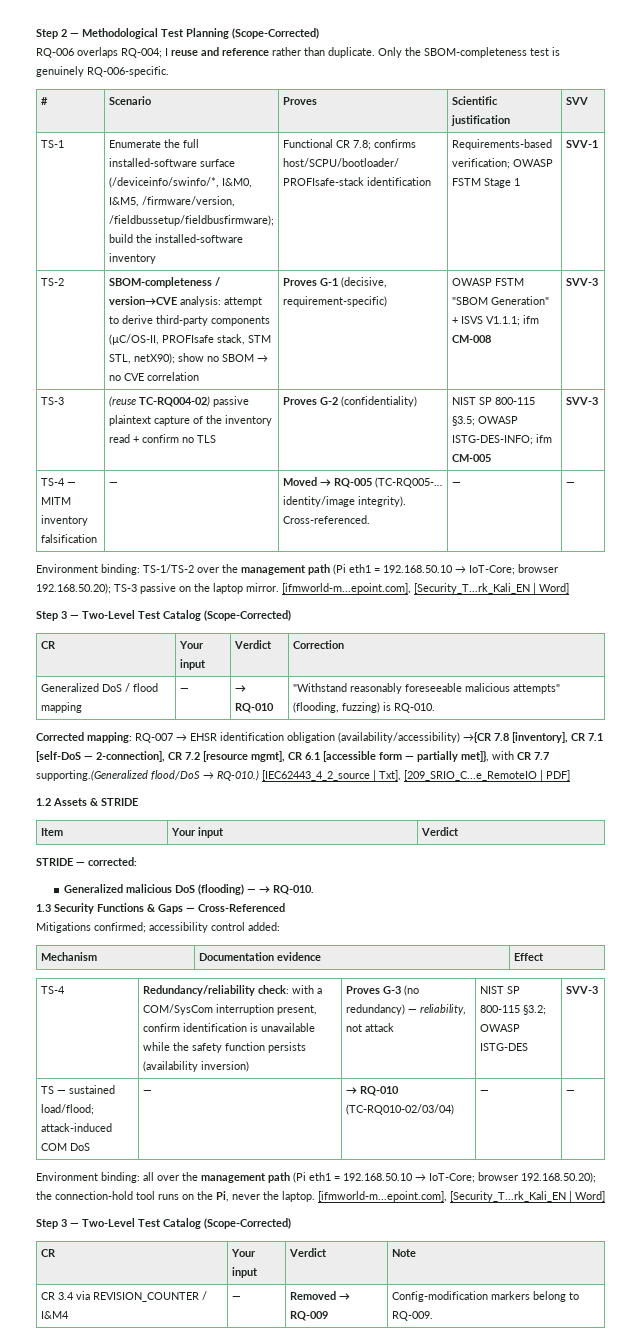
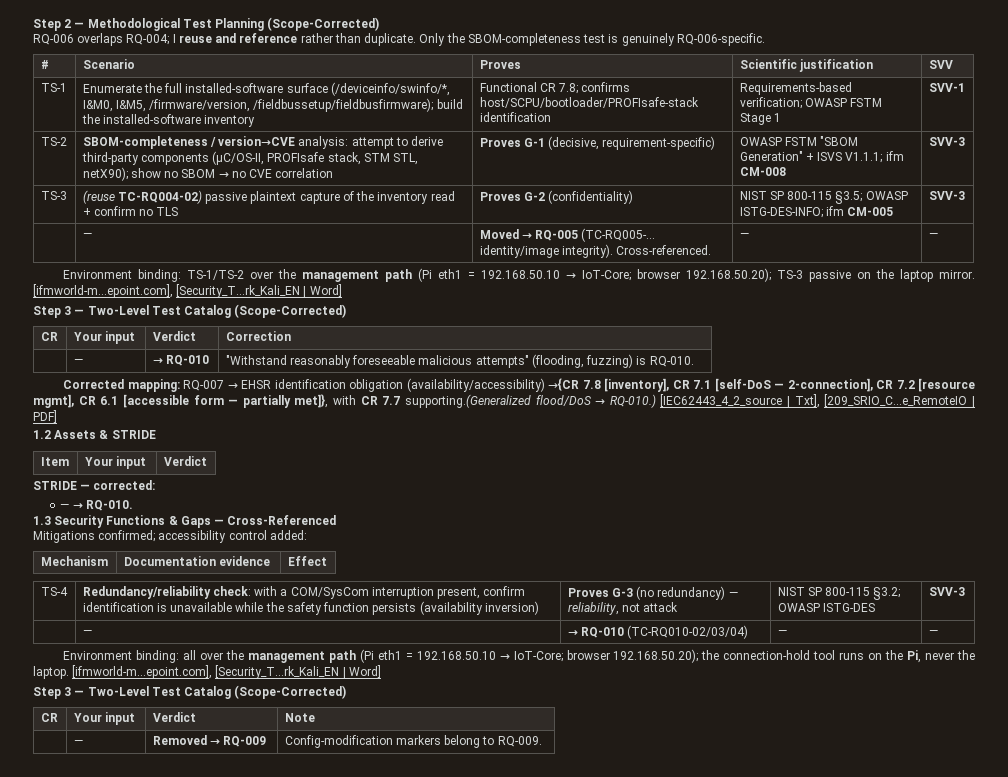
[40,478,76,486] [40,497,71,505] [40,515,88,526] [40,534,97,543] TS-4 — MITM inventory falsification -> (965, 195) none
[40,683,158,692] [40,702,82,713] Generalized DoS / flood mapping -> (291, 336) none
[63,884,244,895] Generalized malicious DoS (flooding) -> (156, 485) none
[40,1085,115,1094] [40,1104,94,1115] [40,1123,112,1132] [40,1143,90,1151] TS — sustained load/flood; attack-induced COM DoS -> (965, 591) none
[40,1291,207,1302] [40,1311,69,1319] CR 3.4 via REVISION_COUNTER / I&M4 -> (315, 717) none

